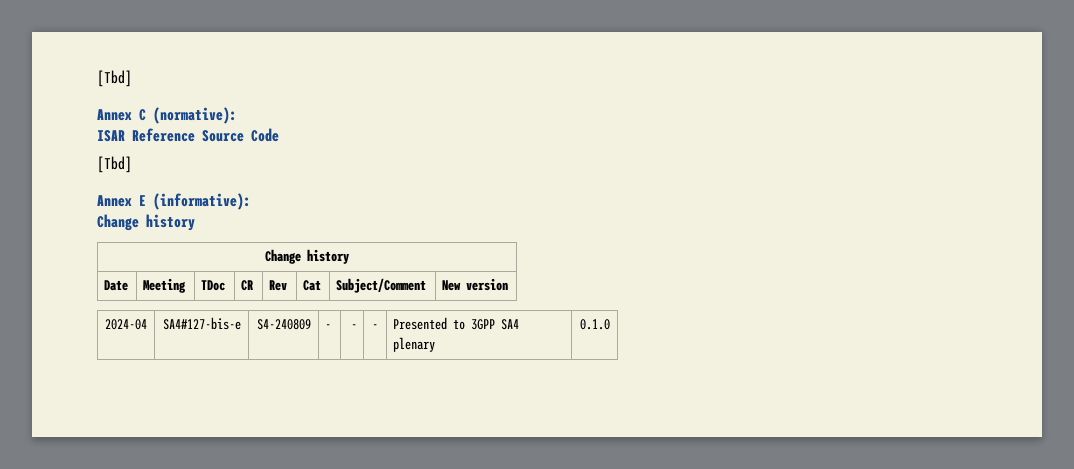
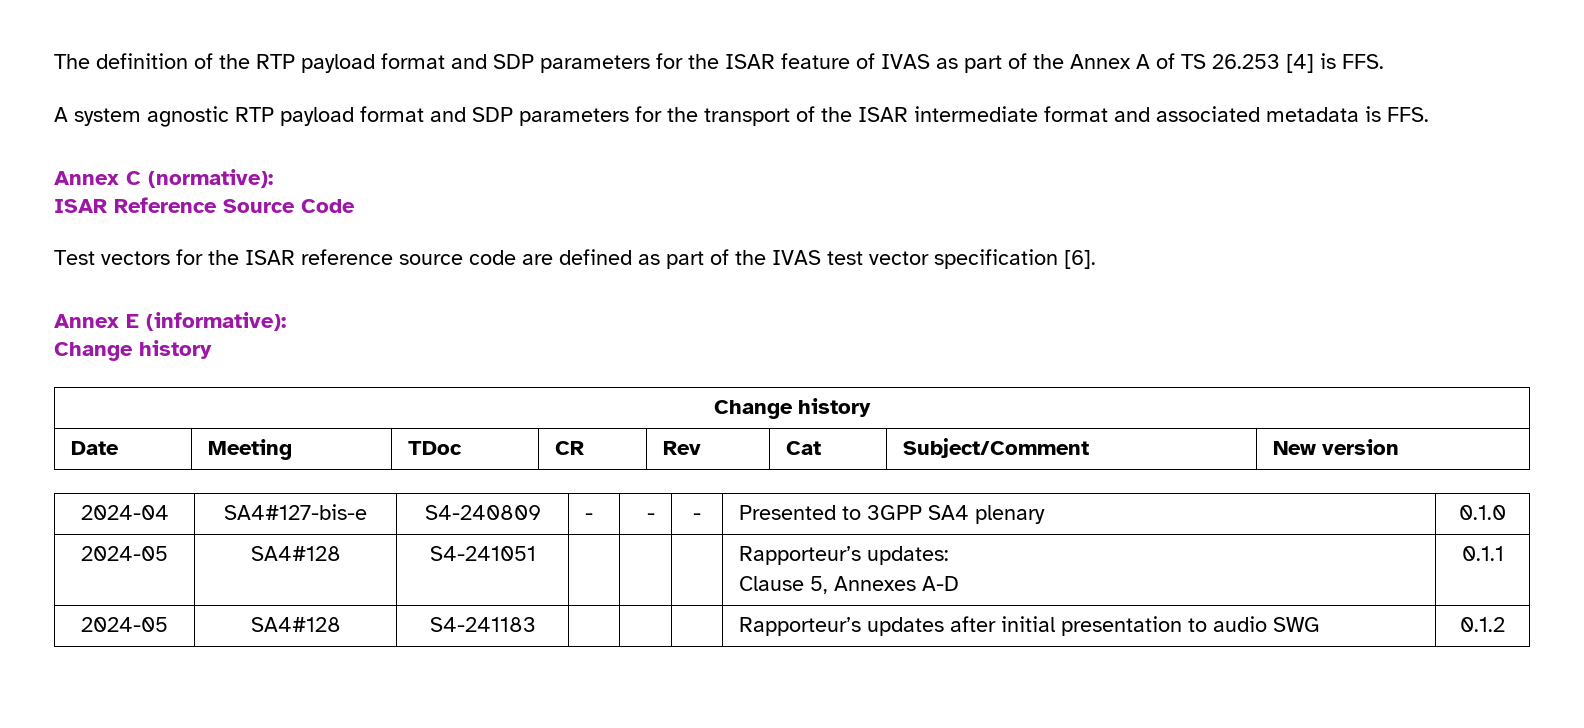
[97,70,132,87] [Tbd] -> [54,53,1384,73] [54,106,1429,127] The definition of the RTP payload format and SDP parameters for the ISAR feature of IVAS as part of the Annex A of TS 26.253 [4] is FFS. // A system agnostic RTP payload format and SDP parameters for the transport of the ISAR intermediate format and associated metadata is FFS.
[97,156,132,173] [Tbd] -> [54,249,1096,269] Test vectors for the ISAR reference source code are defined as part of the IVAS test vector specification [6].
(610, 324) none -> [81,546,168,561] [250,546,341,561] [429,546,536,561] [739,546,950,565] [739,576,960,594] [1461,546,1504,561] [81,617,168,632] [250,617,341,632] [429,617,536,632] [739,616,1321,636] [1460,617,1505,632] // 2024-05 | SA4#128 | S4-241051 | | | | Rapporteur’s updates: // Clause 5, Annexes A-D | 0.1.1 // 2024-05 | SA4#128 | S4-241183 | | | | Rapporteur’s updates after initial presentation to audio SWG | 0.1.2

